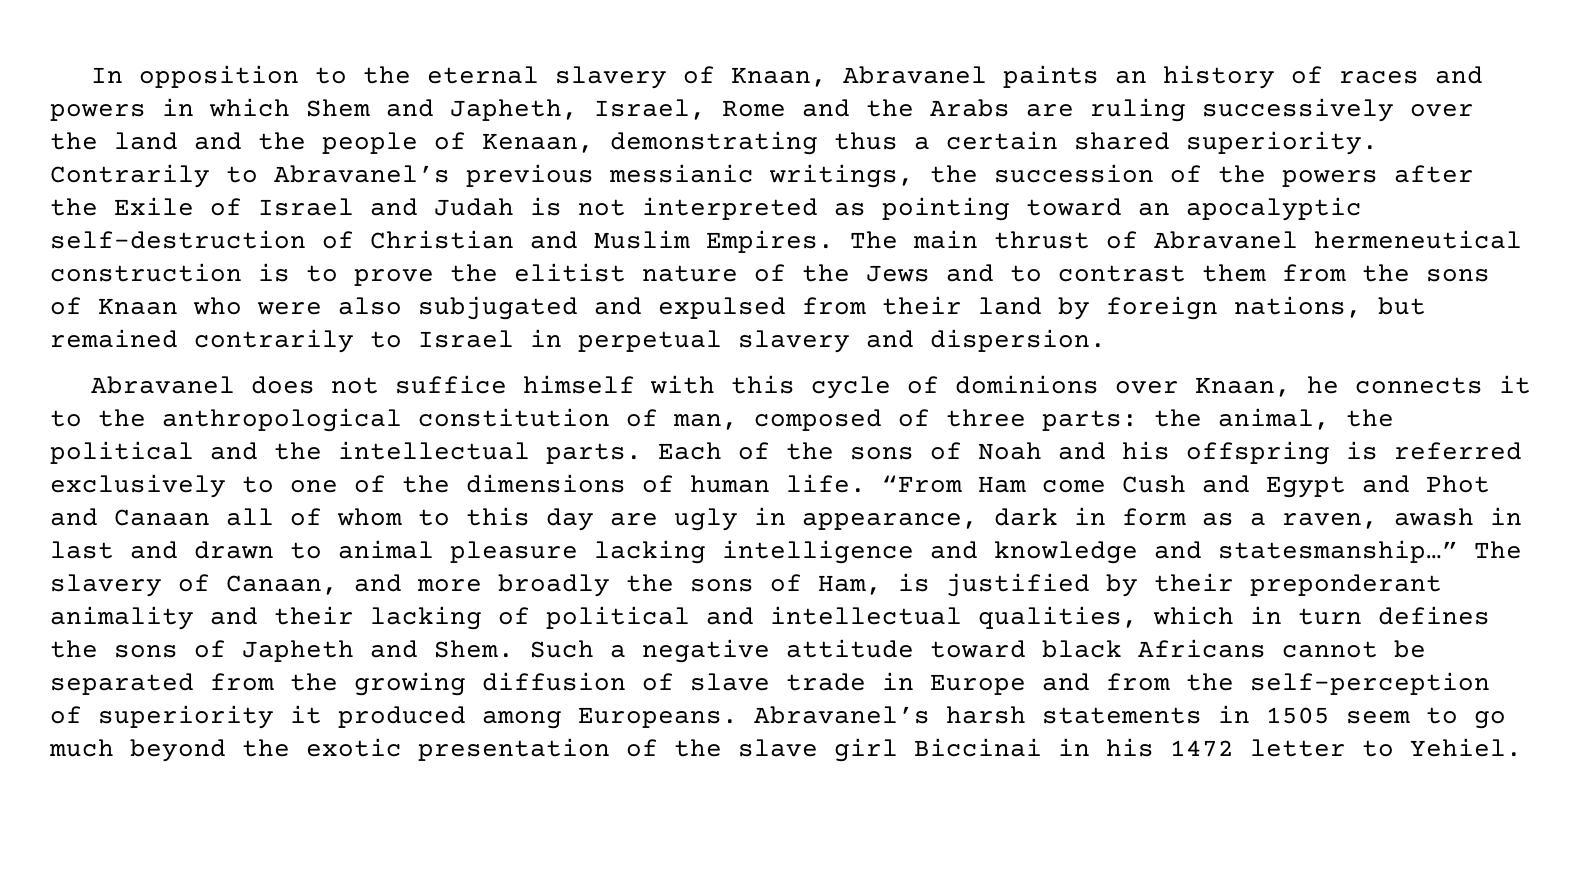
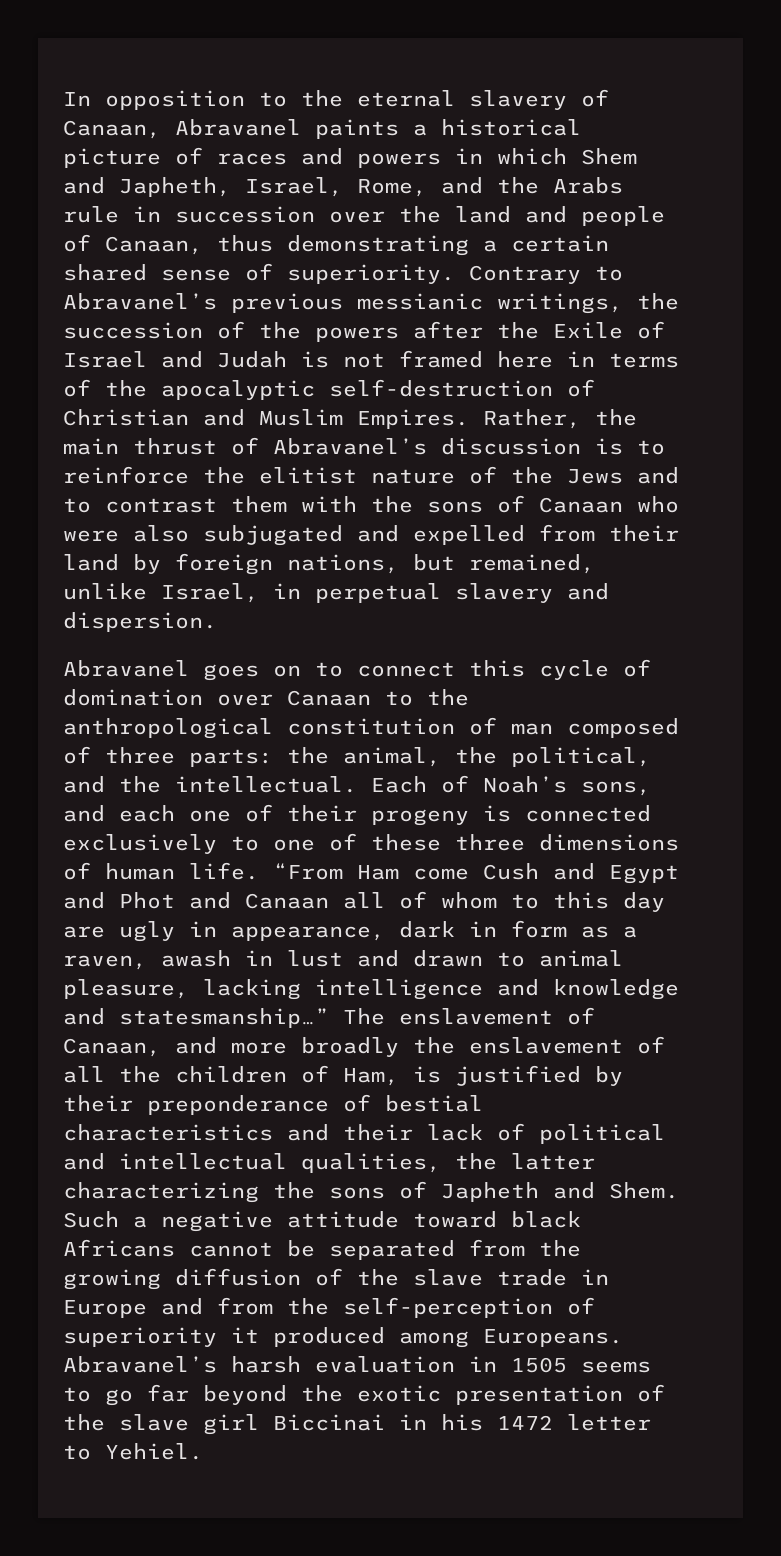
[731,67,828,87] Knaan, -> [63,120,161,139] Canaan,
[1115,65,1276,89] an history -> [413,119,581,136] [63,148,161,168] a historical picture
[722,100,786,117] Rome -> [357,179,427,197] Rome,
[1026,98,1394,122] are ruling successively -> [63,206,315,223] rule in succession
[258,132,306,150] the -> (567, 214) none
[482,131,1378,155] [50,164,210,188] Kenaan, demonstrating thus a certain shared superiority. Contrarily -> [105,235,609,256] [63,263,581,284] Canaan, thus demonstrating a certain shared sense of superiority. Contrary
[642,197,1170,221] interpreted as pointing toward an -> [399,350,679,368] [63,379,147,397] framed here in terms of the
[850,231,898,249] The -> [483,409,637,429] Rather, the
[1154,230,1522,249] [50,263,242,282] Abravanel hermeneutical construction -> [273,438,581,455] Abravanel’s discussion
[354,269,434,286] prove -> [63,466,189,484] reinforce
[1282,264,1490,282] [50,297,178,315] from the sons of Knaan -> [301,495,623,513] with the sons of Canaan
[658,297,786,319] expulsed -> [413,525,525,545] expelled
[50,329,514,353] remained contrarily to Israel -> [469,554,595,574] [63,583,259,603] remained, unlike Israel,
[251,375,1532,399] does not suffice himself with this cycle of dominions over Knaan, he connects it -> [203,659,651,681] [63,689,371,706] goes on to connect this cycle of domination over Canaan
[673,414,738,430] man, -> [511,723,553,735] man
[50,441,1522,465] political and the intellectual parts. Each of the sons of Noah and his offspring is referred -> [511,747,651,767] [63,775,651,796] [63,804,651,826] political, and the intellectual. Each of Noah’s sons, and each one of their progeny is connected
[402,475,450,493] the -> [371,834,525,851] these three
[50,541,114,559] last -> [287,950,343,967] lust
[450,541,578,563] pleasure -> [63,979,189,999] pleasure,
[50,574,162,597] slavery -> [399,1008,553,1025] enslavement
[690,579,754,592] sons -> [469,1036,665,1054] [63,1066,287,1083] enslavement of all the children
[1250,574,1442,596] [50,606,194,630] preponderant animality -> [147,1094,483,1115] [63,1124,273,1141] preponderance of bestial characteristics
[370,606,482,630] lacking -> [427,1124,483,1141] lack
[1153,606,1490,625] which in turn defines -> [455,1153,595,1170] [63,1182,259,1203] the latter characterizing
(674, 682) none -> [357,1269,399,1286] the
[1042,707,1202,724] statements -> [315,1356,455,1373] evaluation
[1346,711,1410,724] seem -> [581,1361,651,1373] seems
[49,739,114,757] much -> [147,1384,189,1402] far

